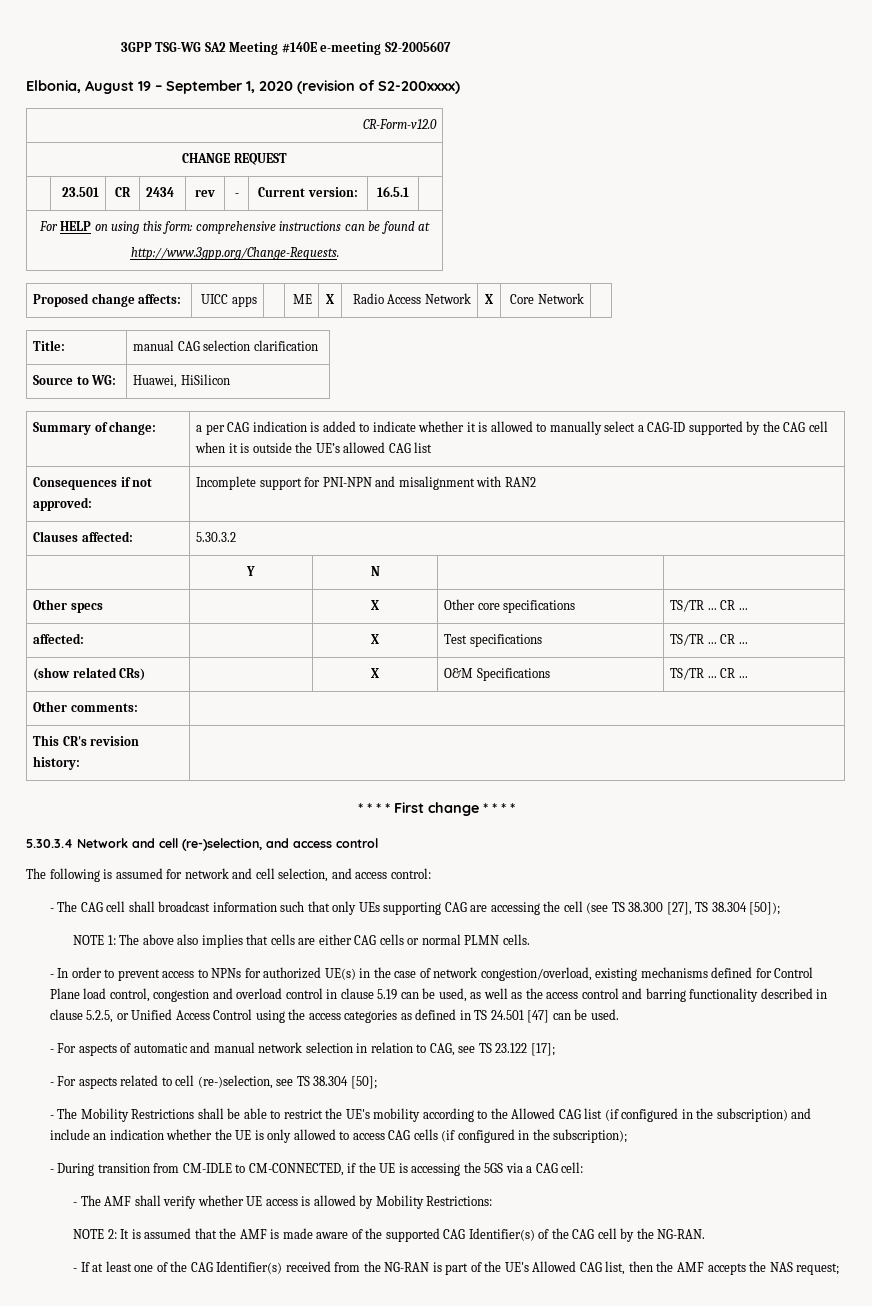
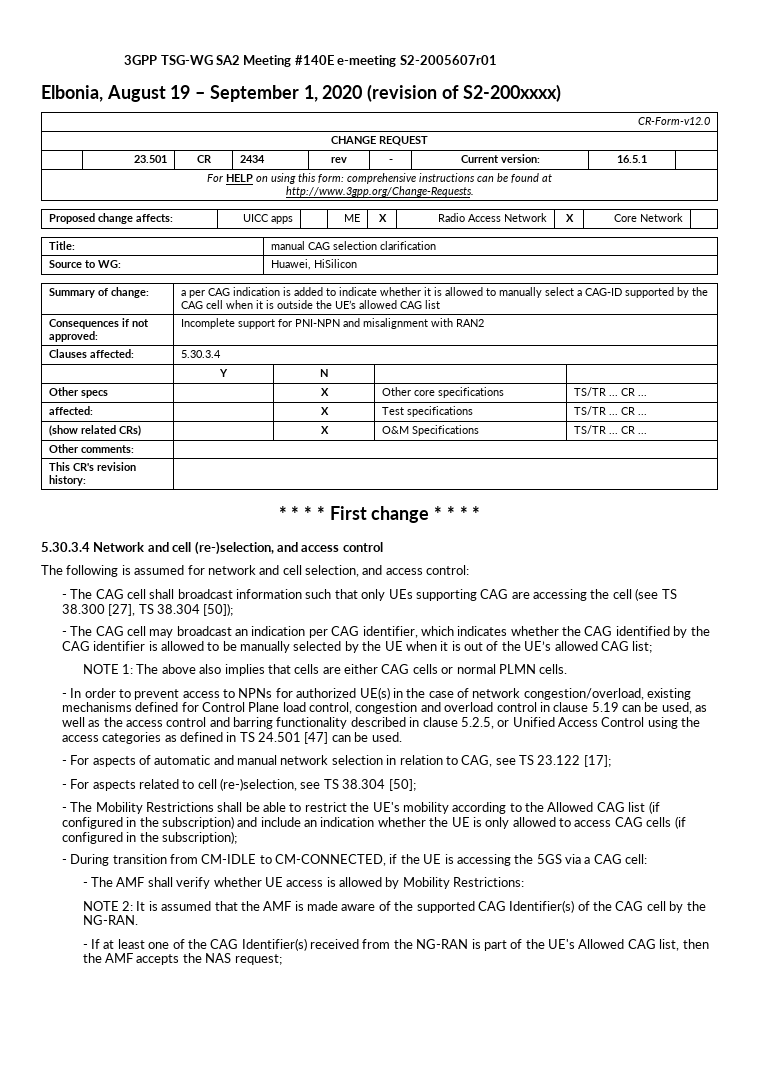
[384,41,451,52] S2-2005607 -> [399,55,497,65] S2-2005607r01
[196,532,237,542] 5.30.3.2 -> [180,350,221,358] 5.30.3.4
(781, 908) none -> [61,626,710,638] [61,641,653,653] // - The CAG cell may broadcast an indication per CAG identifier, which indicates whether the CAG identified by the CAG identifier is allowed to be manually selected by the UE when it is out of the UE’s allowed CAG list;

